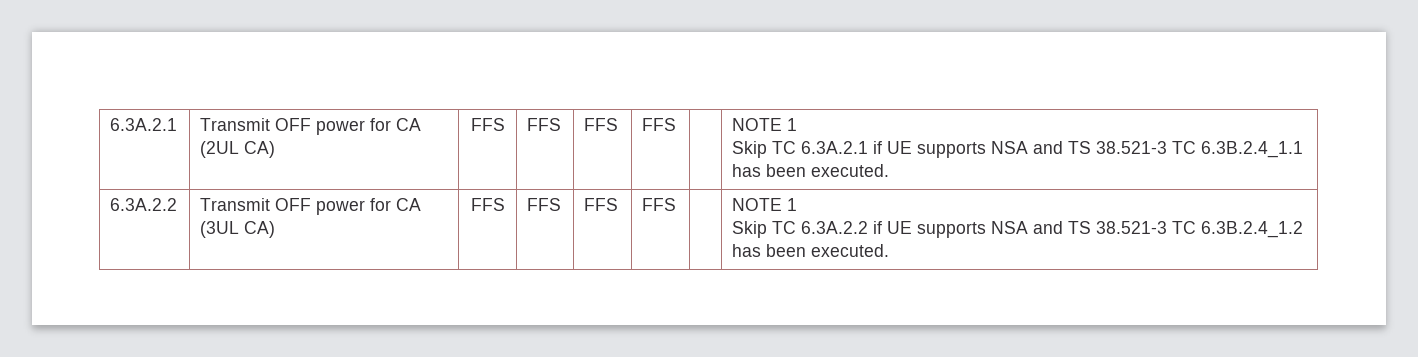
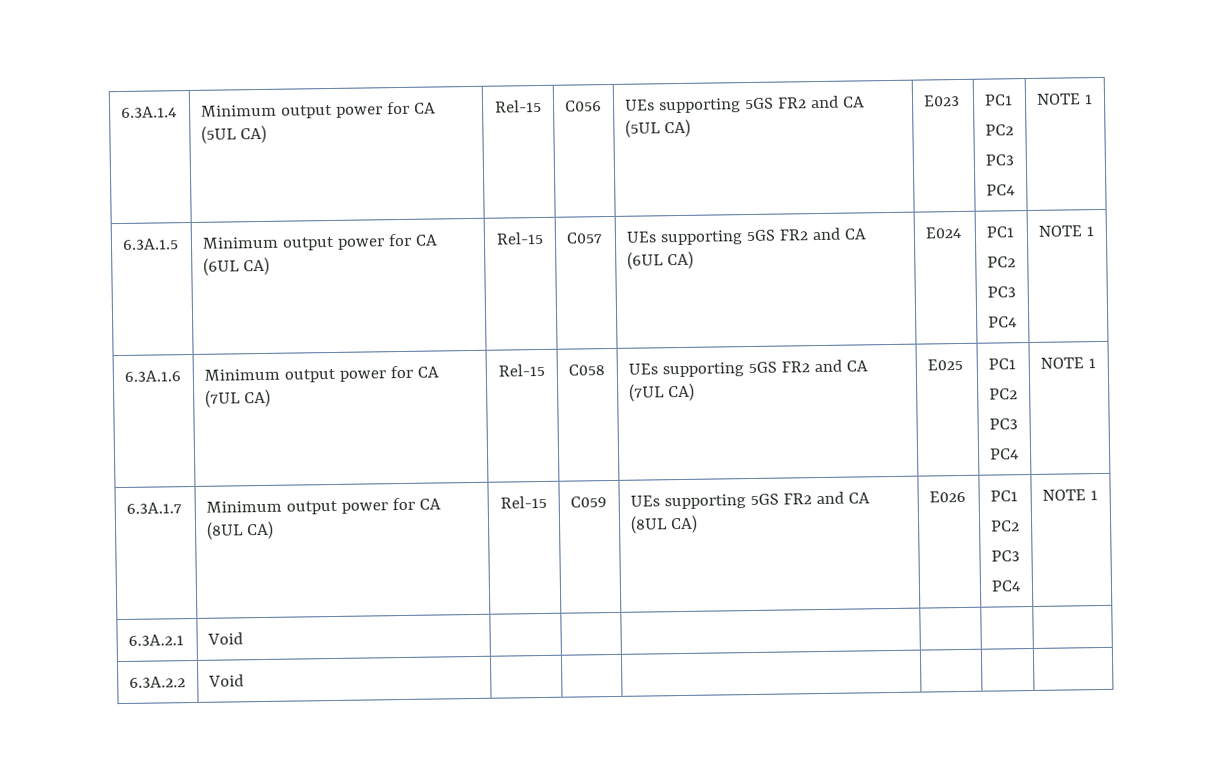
[110,118,178,131] [200,118,422,135] [200,141,276,158] [470,118,505,131] [527,118,562,131] [584,118,619,131] [642,118,677,131] [732,118,798,131] [732,141,1304,158] [732,164,890,177] [110,198,178,211] [200,198,422,215] [200,221,276,238] [470,198,505,211] [527,198,562,211] [584,198,619,211] [642,198,677,211] [732,198,798,211] [732,221,1304,238] [732,244,890,257] 6.3A.2.1 | Transmit OFF power for CA (2UL CA) | FFS | FFS | FFS | FFS | | NOTE 1 // Skip TC 6.3A.2.1 if UE supports NSA and TS 38.521-3 TC 6.3B.2.4_1.1 has been executed. // 6.3A.2.2 | Transmit OFF power for CA (3UL CA) | FFS | FFS | FFS | FFS | | NOTE 1 // Skip TC 6.3A.2.2 if UE supports NSA and TS 38.521-3 TC 6.3B.2.4_1.2 has been executed. -> [120,106,177,118] [200,101,437,119] [200,124,267,144] [494,99,542,113] [563,100,602,112] [623,95,866,114] [624,118,691,138] [922,94,960,107] [983,94,1013,106] [984,124,1014,136] [984,154,1014,166] [985,184,1015,196] [1035,93,1093,105] [121,238,179,250] [201,233,439,251] [202,256,270,276] [496,231,544,245] [565,232,603,244] [625,227,867,246] [626,250,694,270] [924,226,961,239] [985,226,1014,238] [986,256,1016,268] [986,286,1016,298] [987,316,1017,328] [1037,225,1094,237] [123,370,181,382] [203,365,440,383] [204,388,271,408] [498,363,545,377] [567,364,605,376] [627,359,869,378] [628,382,695,402] [926,358,963,371] [987,358,1016,370] [988,388,1018,400] [988,418,1018,430] [988,448,1019,460] [1039,357,1096,369] [125,502,182,514] [205,497,442,515] [205,520,274,540] [500,495,547,509] [569,496,607,508] [629,491,871,510] [629,514,698,534] [928,490,966,503] [989,490,1018,502] [990,520,1020,532] [990,550,1020,562] [990,580,1021,592] [1041,489,1098,501] [127,634,184,646] [206,632,243,645] [128,676,186,688] [207,674,244,687] 6.3A.1.4 | Minimum output power for CA (5UL CA) | Rel-15 | C056 | UEs supporting 5GS FR2 and CA (5UL CA) | E023 | PC1 // PC2 // PC3 // PC4 | NOTE 1 // 6.3A.1.5 | Minimum output power for CA (6UL CA) | Rel-15 | C057 | UEs supporting 5GS FR2 and CA (6UL CA) | E024 | PC1 // PC2 // PC3 // PC4 | NOTE 1 // 6.3A.1.6 | Minimum output power for CA (7UL CA) | Rel-15 | C058 | UEs supporting 5GS FR2 and CA (7UL CA) | E025 | PC1 // PC2 // PC3 // PC4 | NOTE 1 // 6.3A.1.7 | Minimum output power for CA (8UL CA) | Rel-15 | C059 | UEs supporting 5GS FR2 and CA (8UL CA) | E026 | PC1 // PC2 // PC3 // PC4 | NOTE 1 // 6.3A.2.1 | Void | | | | | | // 6.3A.2.2 | Void | | | | | |

